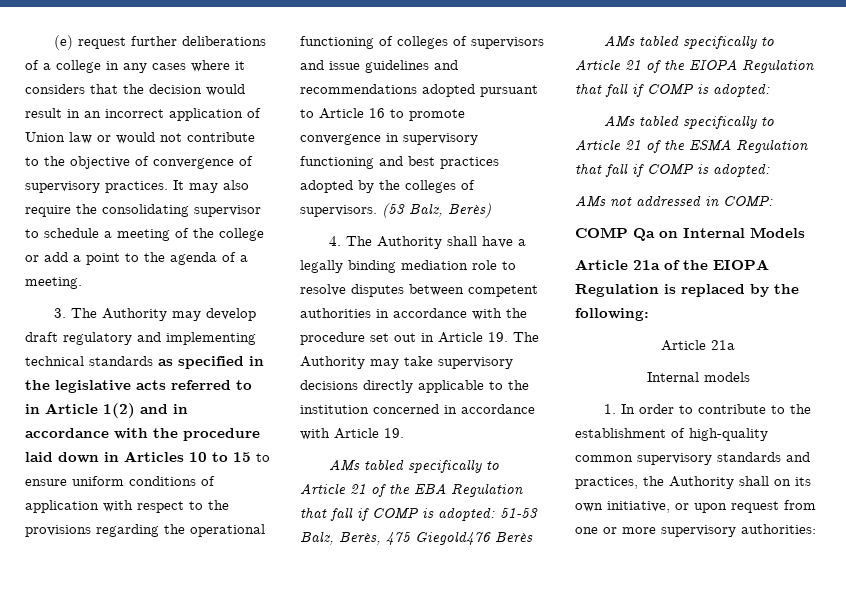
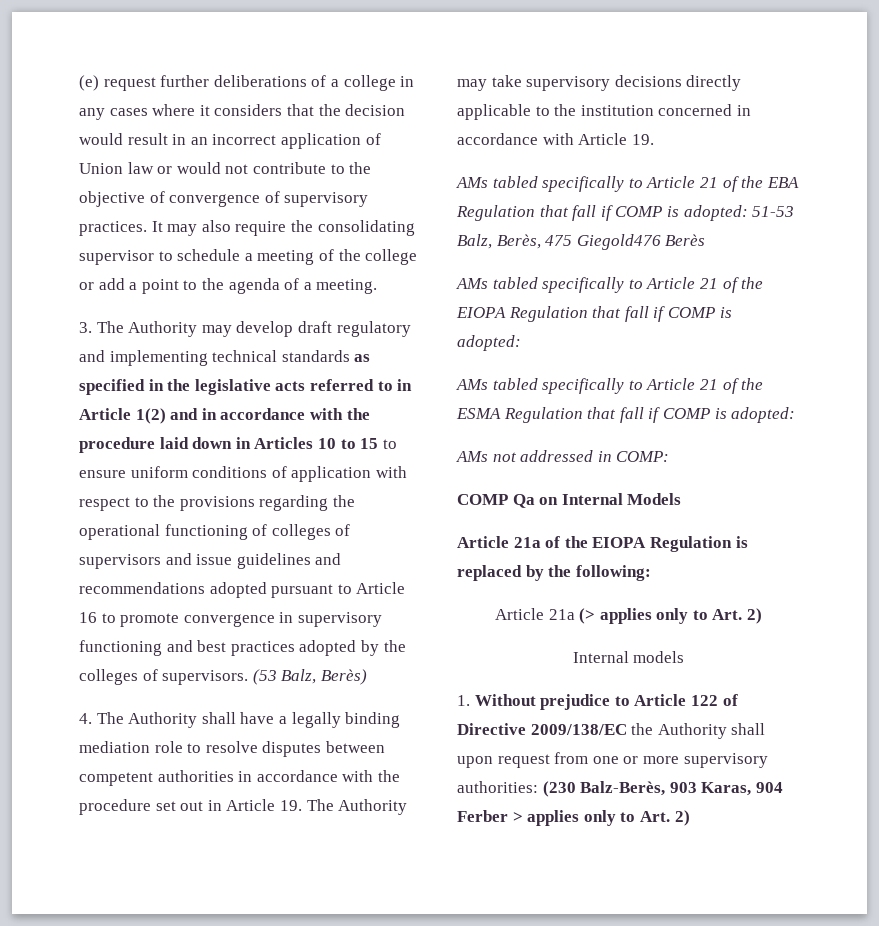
[646,372,750,382] [603,404,811,414] [575,428,768,441] [575,452,810,465] [575,476,811,489] [575,501,689,513] // Internal models // 1. In order to contribute to the establishment of high-quality common supervisory standards and practices, the Authority shall on its own initiative, or -> [579,608,763,624] [572,651,685,663] [457,694,738,710] [457,723,766,739] (> applies only to Art. 2) // Internal models // 1. Without prejudice to Article 122 of Directive 2009/138/EC the Authority shall
(816, 529) none -> [542,781,783,797] [457,810,690,826] (230 Balz-Berès, 903 Karas, 904 Ferber > applies only to Art. 2)

